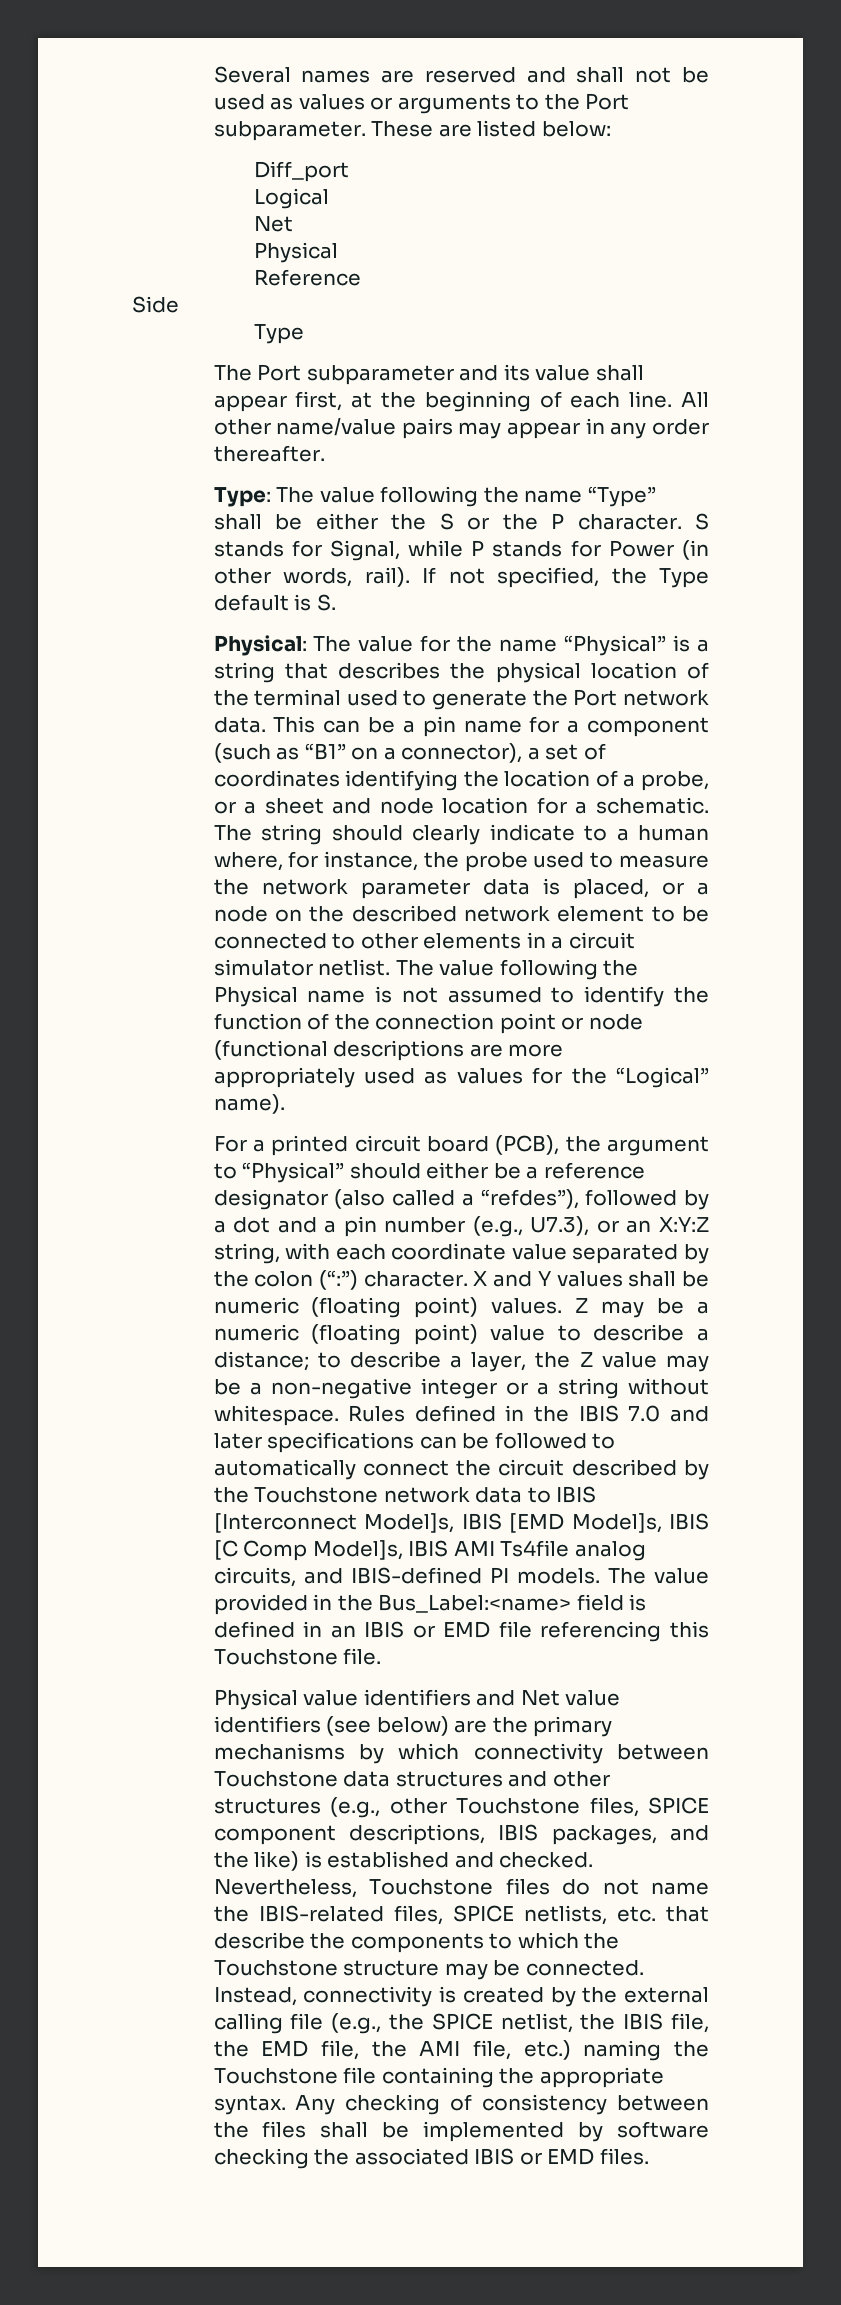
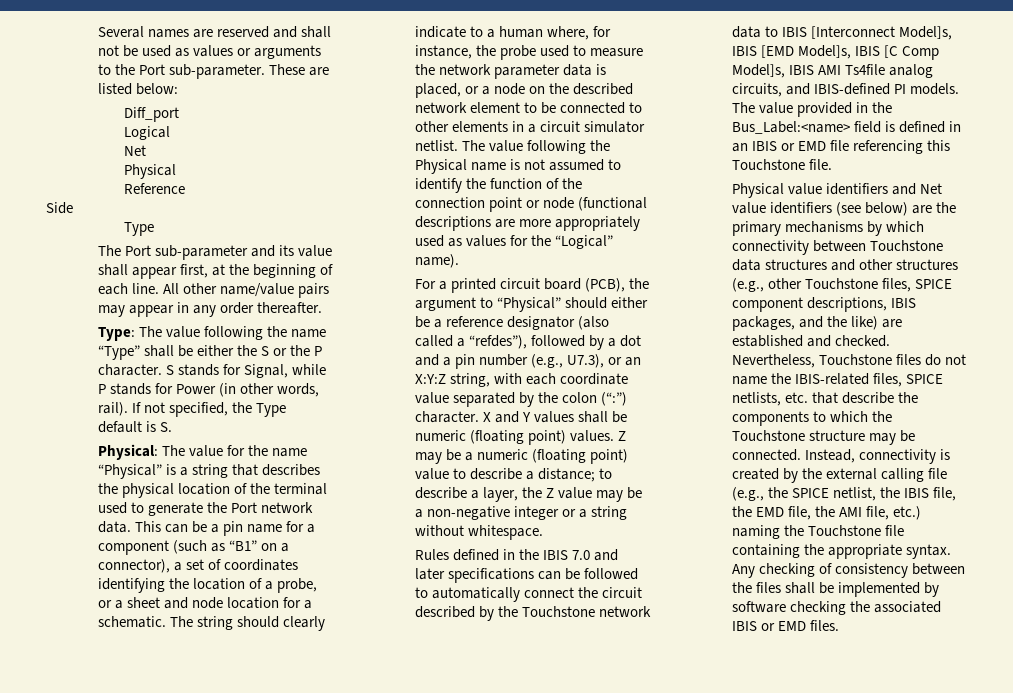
[213,121,366,141] subparameter. -> [168,64,265,79] sub-parameter.
[306,365,454,385] subparameter -> [154,245,248,260] sub-parameter
(339, 1415) none -> (543, 532) //
[304,1851,322,1868] is -> [881,319,902,328] are

